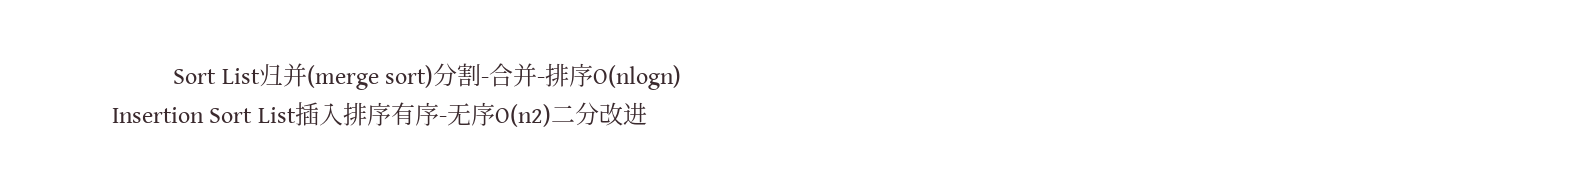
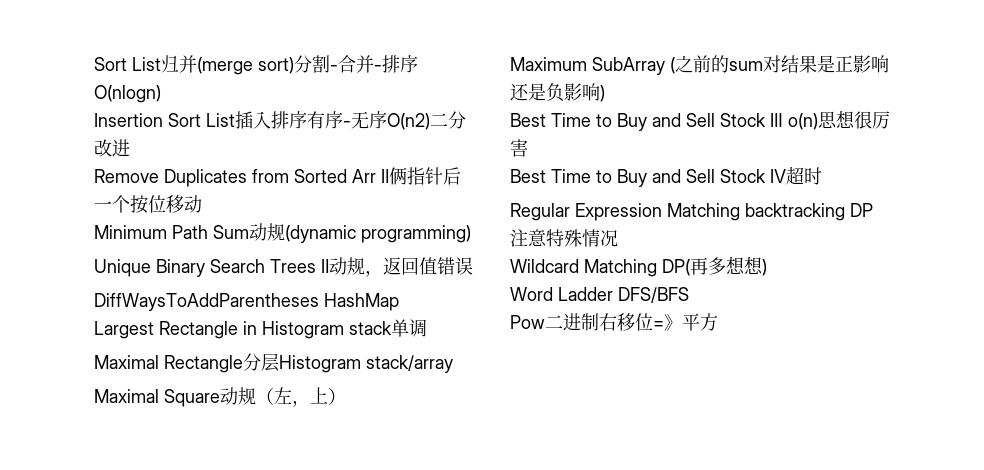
(647, 114) none -> [94,167,461,187] [94,195,202,214] [94,223,471,243] [94,257,473,277] [94,293,399,311] [94,319,427,339] [94,353,453,373] [94,387,346,407] [510,55,889,75] [510,83,605,102] [510,110,890,131] [510,139,528,157] [510,166,822,187] [510,203,873,221] [510,229,618,247] [510,256,767,277] [510,287,689,303] [510,313,718,331] // Remove Duplicates from Sorted Arr Ⅱ俩指针后一个按位移动 // Minimum Path Sum动规(dynamic programming) // Unique Binary Search Trees Ⅱ动规，返回值错误 // DiffWaysToAddParentheses HashMap // Largest Rectangle in Histogram stack单调 // Maximal Rectangle分层Histogram stack/array // Maximal Square动规（左，上） // Maximum SubArray (之前的sum对结果是正影响还是负影响) // Best Time to Buy and Sell Stock Ⅲ o(n)思想很厉害 // Best Time to Buy and Sell Stock Ⅳ超时 // Regular Expression Matching backtracking DP注意特殊情况 // Wildcard Matching DP(再多想想) // Word Ladder DFS/BFS // Pow二进制右移位=》平方

